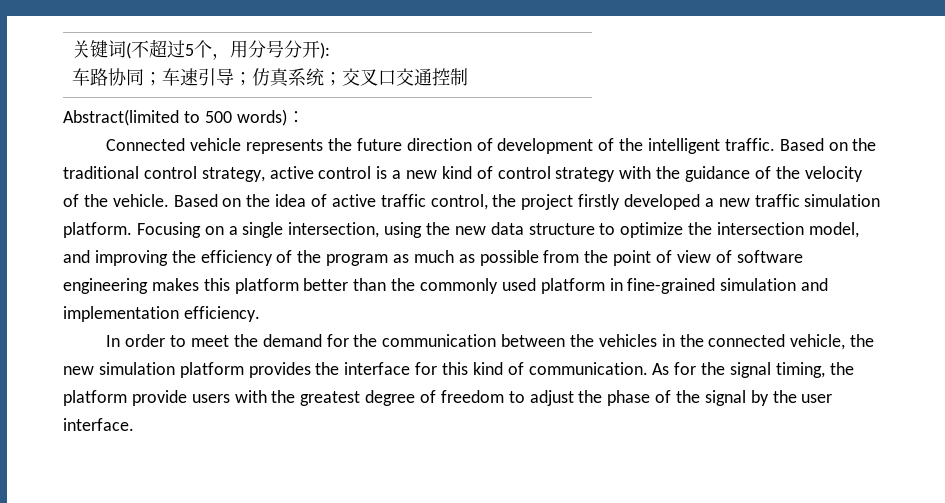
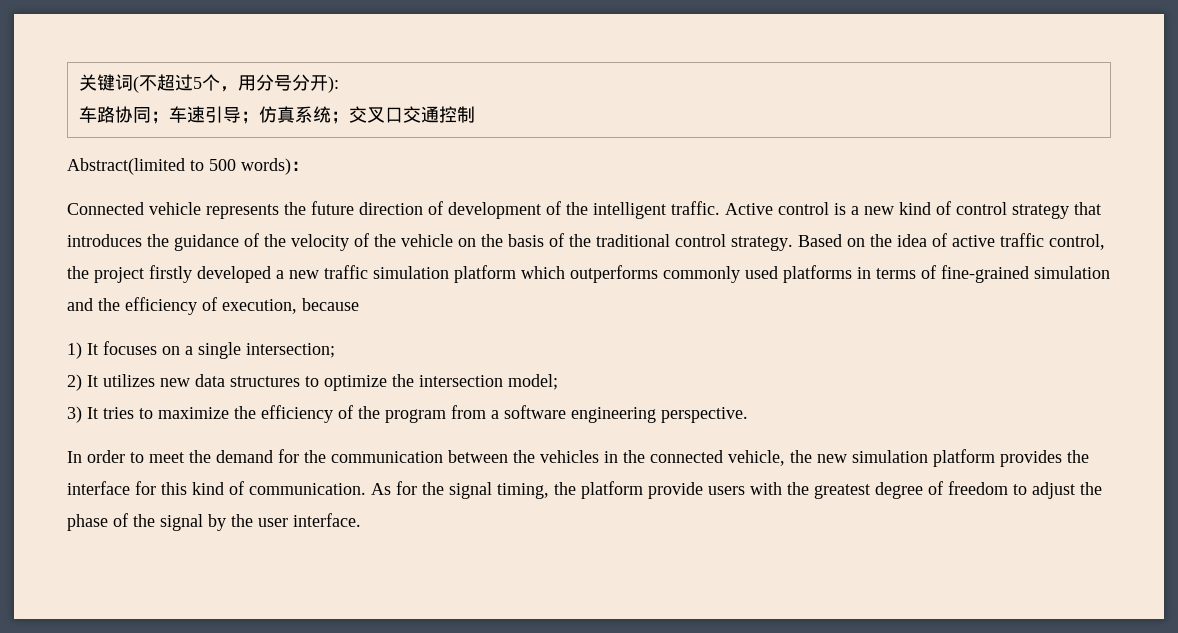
[779,138,877,151] [63,166,314,182] Based on the traditional control strategy, active -> [725,203,773,215] Active
[619,166,652,179] with -> [1074,202,1101,215] [67,234,142,247] that introduces
[112,194,169,207] vehicle. -> [401,233,793,251] vehicle on the basis of the traditional control strategy.
[63,222,451,238] platform. Focusing on a single intersection, using the -> [454,265,1110,283] [67,297,359,315] [67,341,335,359] [67,374,155,391] platform which outperforms commonly used platforms in terms of fine-grained simulation and the efficiency of execution, because // 1) It focuses on a single intersection; // 2) It utilizes
[528,223,595,235] structure -> [230,376,300,387] structures
[808,222,859,238] [63,250,168,266] model, and improving -> [508,374,558,390] [67,406,229,423] model; // 3) It tries to maximize
[393,250,803,266] [63,278,829,294] [63,306,260,322] as much as possible from the point of view of software engineering makes this platform better than the commonly used platform in fine-grained simulation and implementation efficiency. -> [451,405,748,423] from a software engineering perspective.

